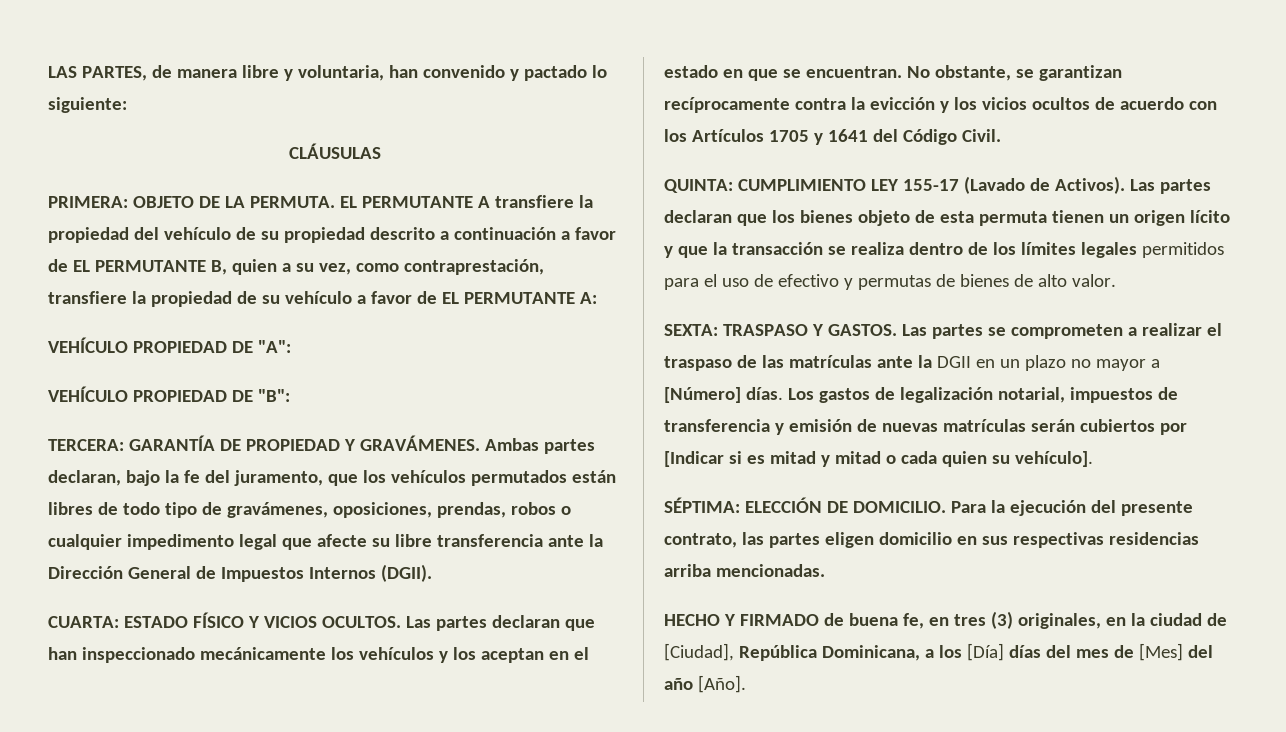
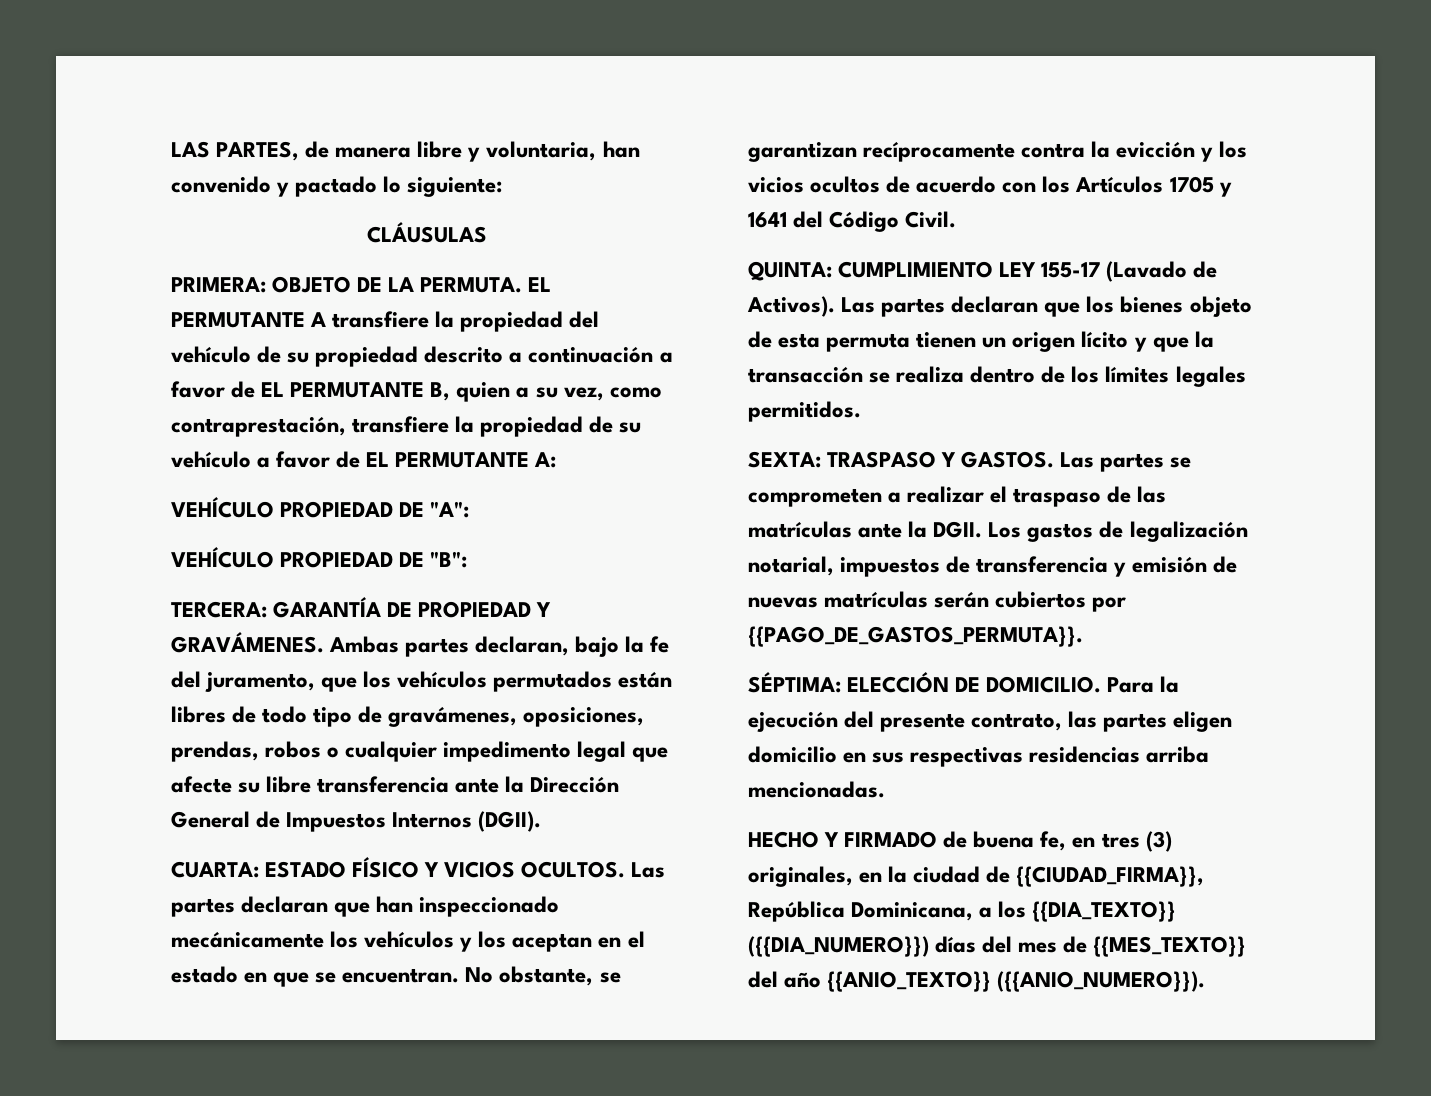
[1141,242,1224,258] [664,274,1116,290] permitidos para el uso de efectivo y permutas de bienes de alto valor. -> [748,401,861,422] permitidos.
[936,355,1160,371] [664,387,783,403] DGII en un plazo no mayor a [Número] días. -> [933,521,983,538] DGII.
[664,451,1093,467] [Indicar si es mitad y mitad o cada quien su vehículo]. -> [748,626,1083,647] {{PAGO_DE_GASTOS_PERMUTA}}.
[664,643,734,661] [Ciudad], -> [1016,866,1205,887] {{CIUDAD_FIRMA}},
[966,643,1004,661] [Día] -> [1032,901,1177,922] [748,936,929,957] {{DIA_TEXTO}} ({{DIA_NUMERO}})
[1138,643,1183,661] [Mes] -> [1093,936,1247,957] {{MES_TEXTO}}
[697,675,746,693] [Año]. -> [827,971,1206,992] {{ANIO_TEXTO}} ({{ANIO_NUMERO}}).

